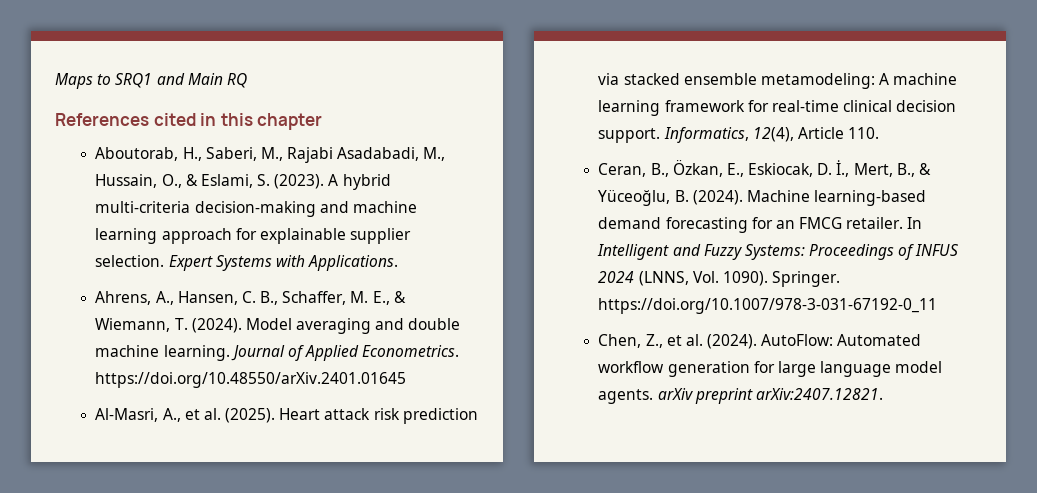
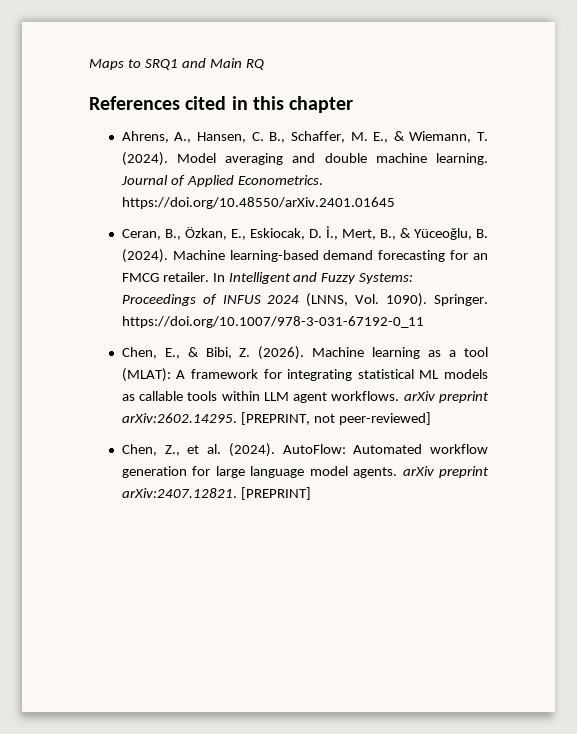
[95,147,446,163] [95,174,391,190] [95,201,417,217] [95,228,412,244] [95,255,399,271] // Aboutorab, H., Saberi, M., Rajabi Asadabadi, M., Hussain, O., & Eslami, S. (2023). A hybrid multi-criteria decision-making and machine learning approach for explainable supplier selection. Expert Systems with Applications. -> (354, 104) none
[95,408,478,424] [598,73,958,89] [598,100,957,116] [598,127,880,143] // Al-Masri, A., et al. (2025). Heart attack risk prediction via stacked ensemble metamodeling: A machine learning framework for real-time clinical decision support. Informatics, 12(4), Article 110. -> (395, 203) none
(938, 306) none -> [121,346,488,360] [121,368,489,382] [121,391,490,403] [121,412,431,425] // Chen, E., & Bibi, Z. (2026). Machine learning as a tool (MLAT): A framework for integrating statistical ML models as callable tools within LLM agent workflows. arXiv preprint arXiv:2602.14295. [PREPRINT, not peer-reviewed]
(883, 394) none -> [240,487,311,500] [PREPRINT]

